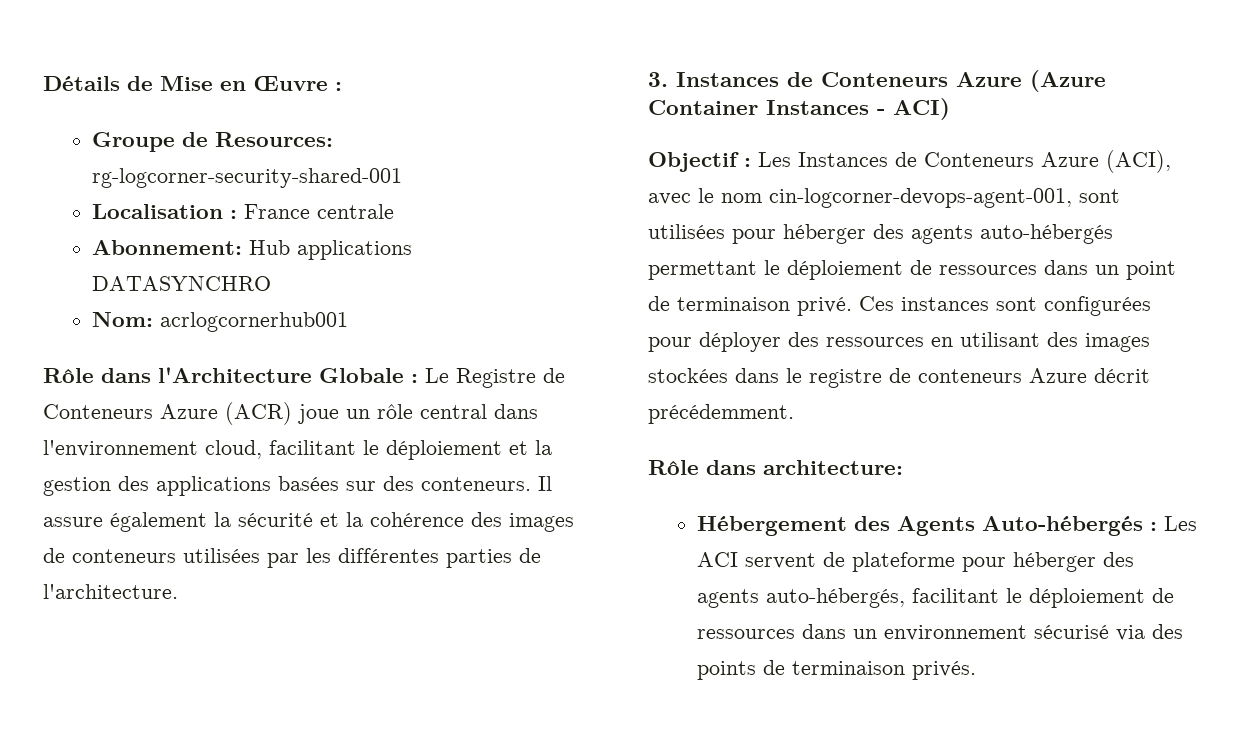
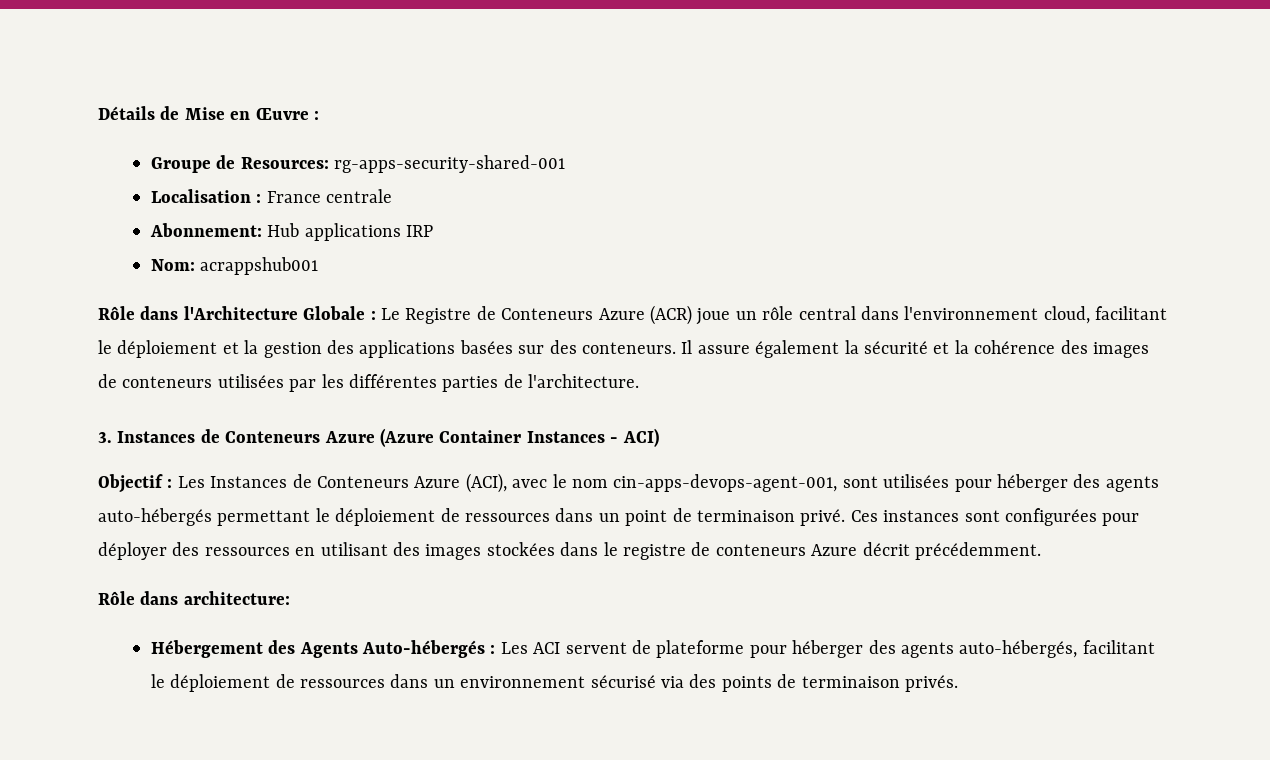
[92,168,403,188] rg-logcorner-security-shared-001 -> [333,155,565,173] rg-apps-security-shared-001
[92,276,272,291] DATASYNCHRO -> [405,225,433,237] IRP
[160,312,349,332] acrlogcornerhub001 -> [200,257,319,275] acrappshub001
[769,188,1072,208] cin-logcorner-devops-agent-001, -> [613,474,838,492] cin-apps-devops-agent-001,

